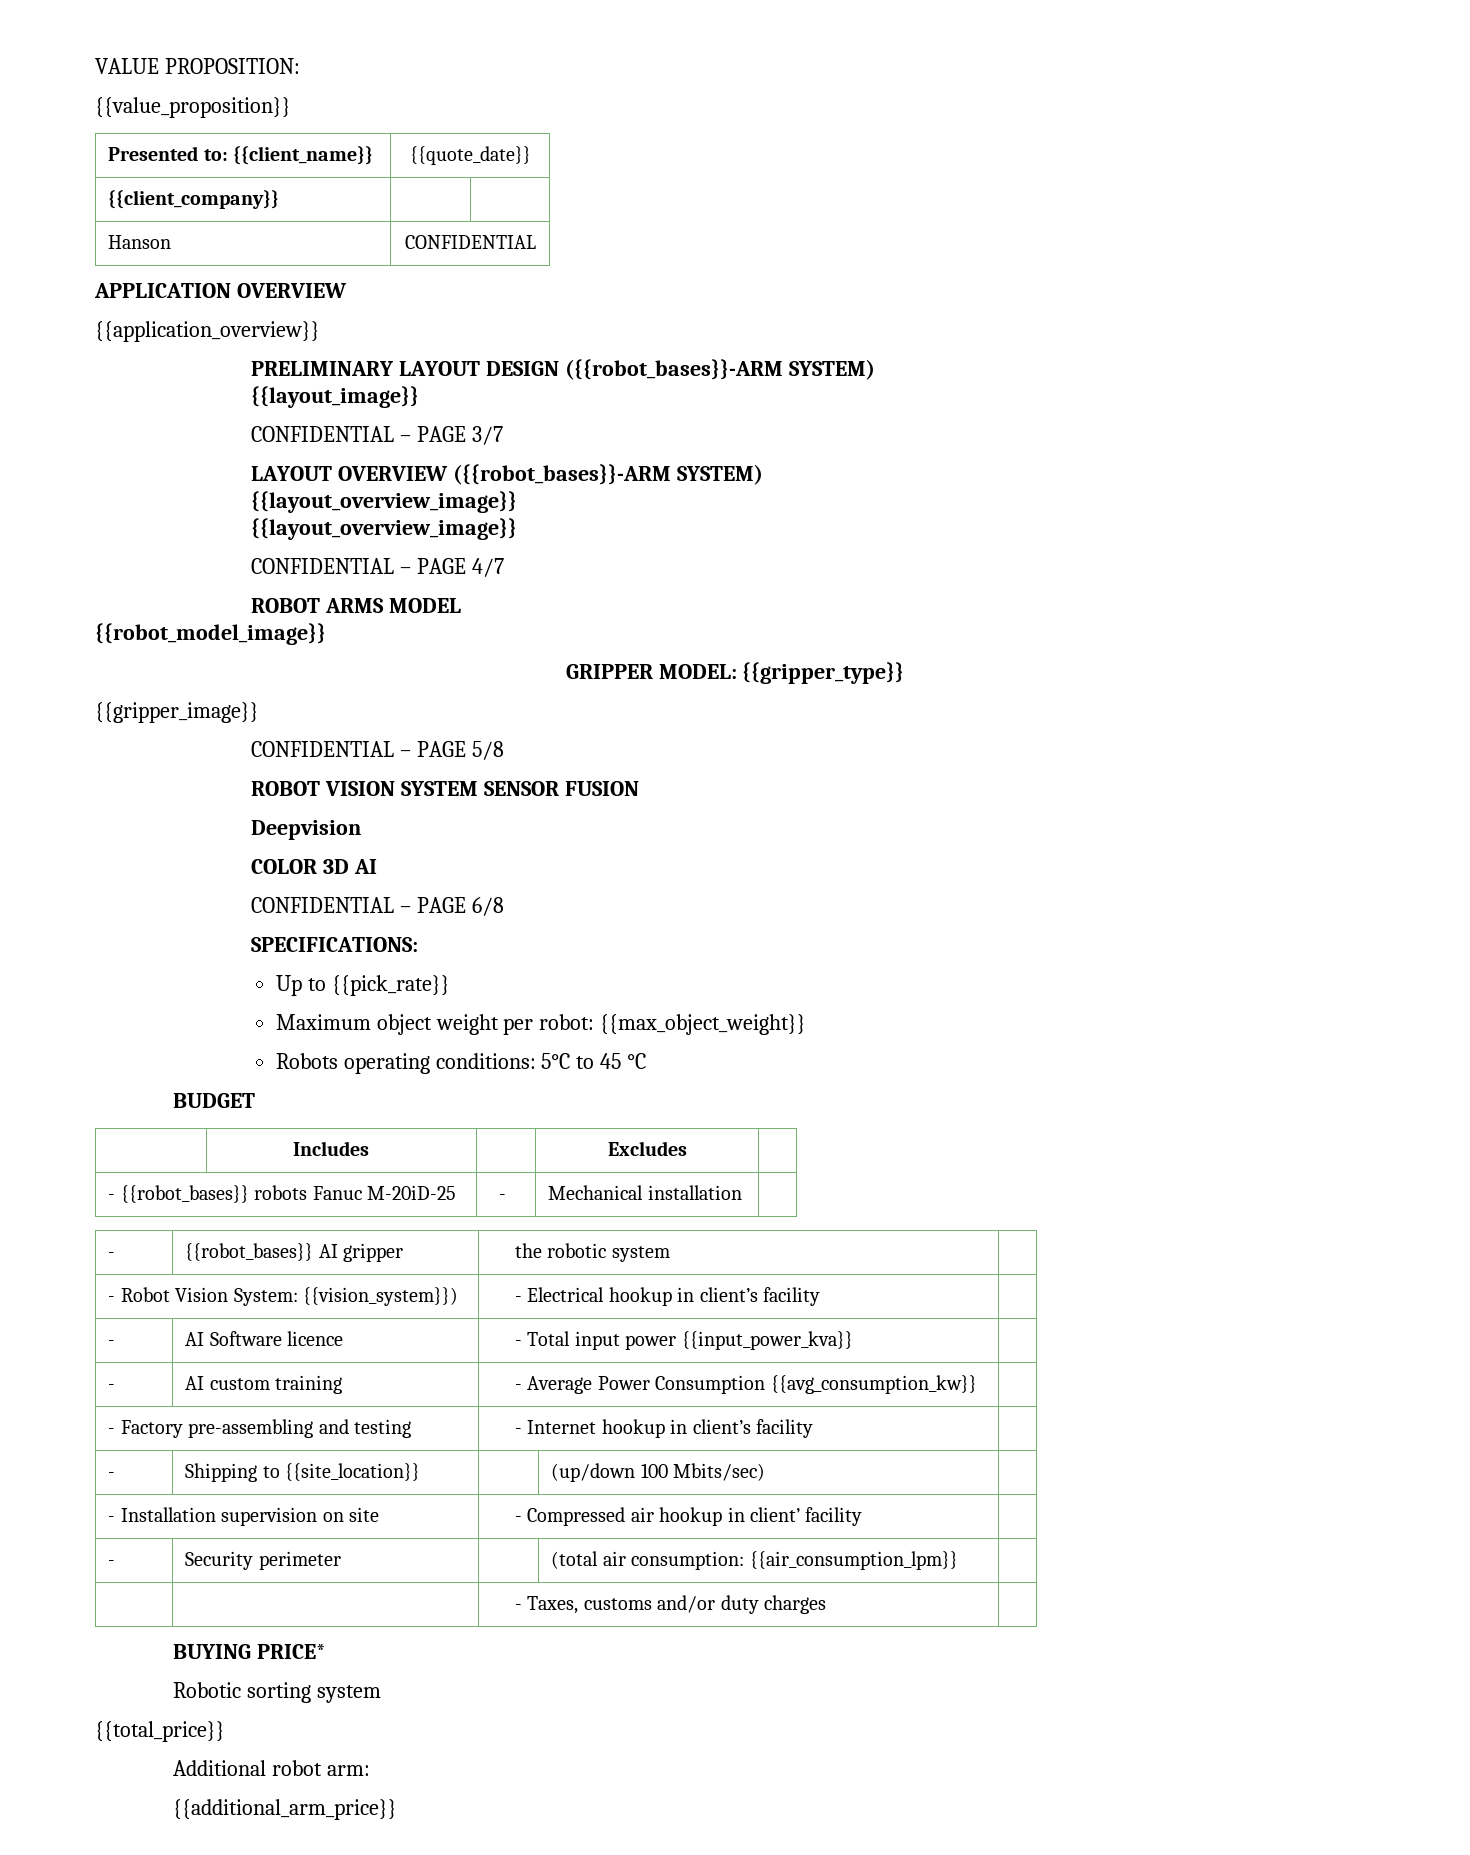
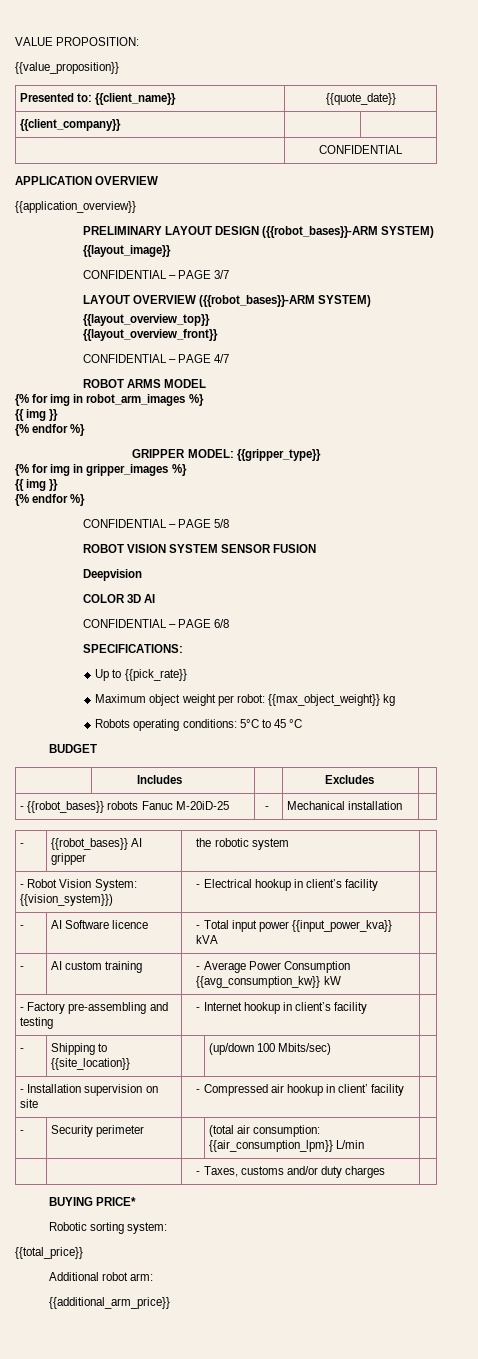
[108,235,172,249] Hanson -> (122, 125) none
[251,491,518,513] [251,518,518,540] {{layout_overview_image}} // {{layout_overview_image}} -> [82,314,210,326] [82,329,218,341] {{layout_overview_top}} // {{layout_overview_front}}
[95,623,326,645] [565,662,905,684] [95,702,259,723] {{robot_model_image}} // GRIPPER MODEL: {{gripper_type}} // {{gripper_image}} -> [15,394,204,406] [15,409,59,421] [15,424,86,436] [132,449,321,461] [15,464,187,476] [15,479,59,491] [15,494,86,506] {% for img in robot_arm_images %} // {{ img }} // {% endfor %} // GRIPPER MODEL: {{gripper_type}} // {% for img in gripper_images %} // {{ img }} // {% endfor %}
(807, 1024) none -> [382,694,395,706] kg
(853, 1340) none -> [196,935,219,944] kVA
(977, 1384) none -> [323,976,341,985] kW
(958, 1560) none -> [336,1140,365,1149] L/min
[317,1685,382,1703] system -> [127,1222,168,1234] system:

